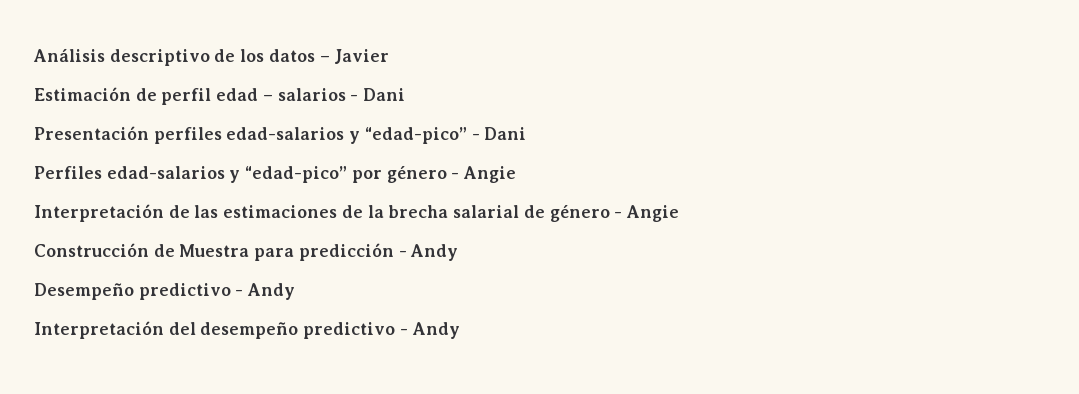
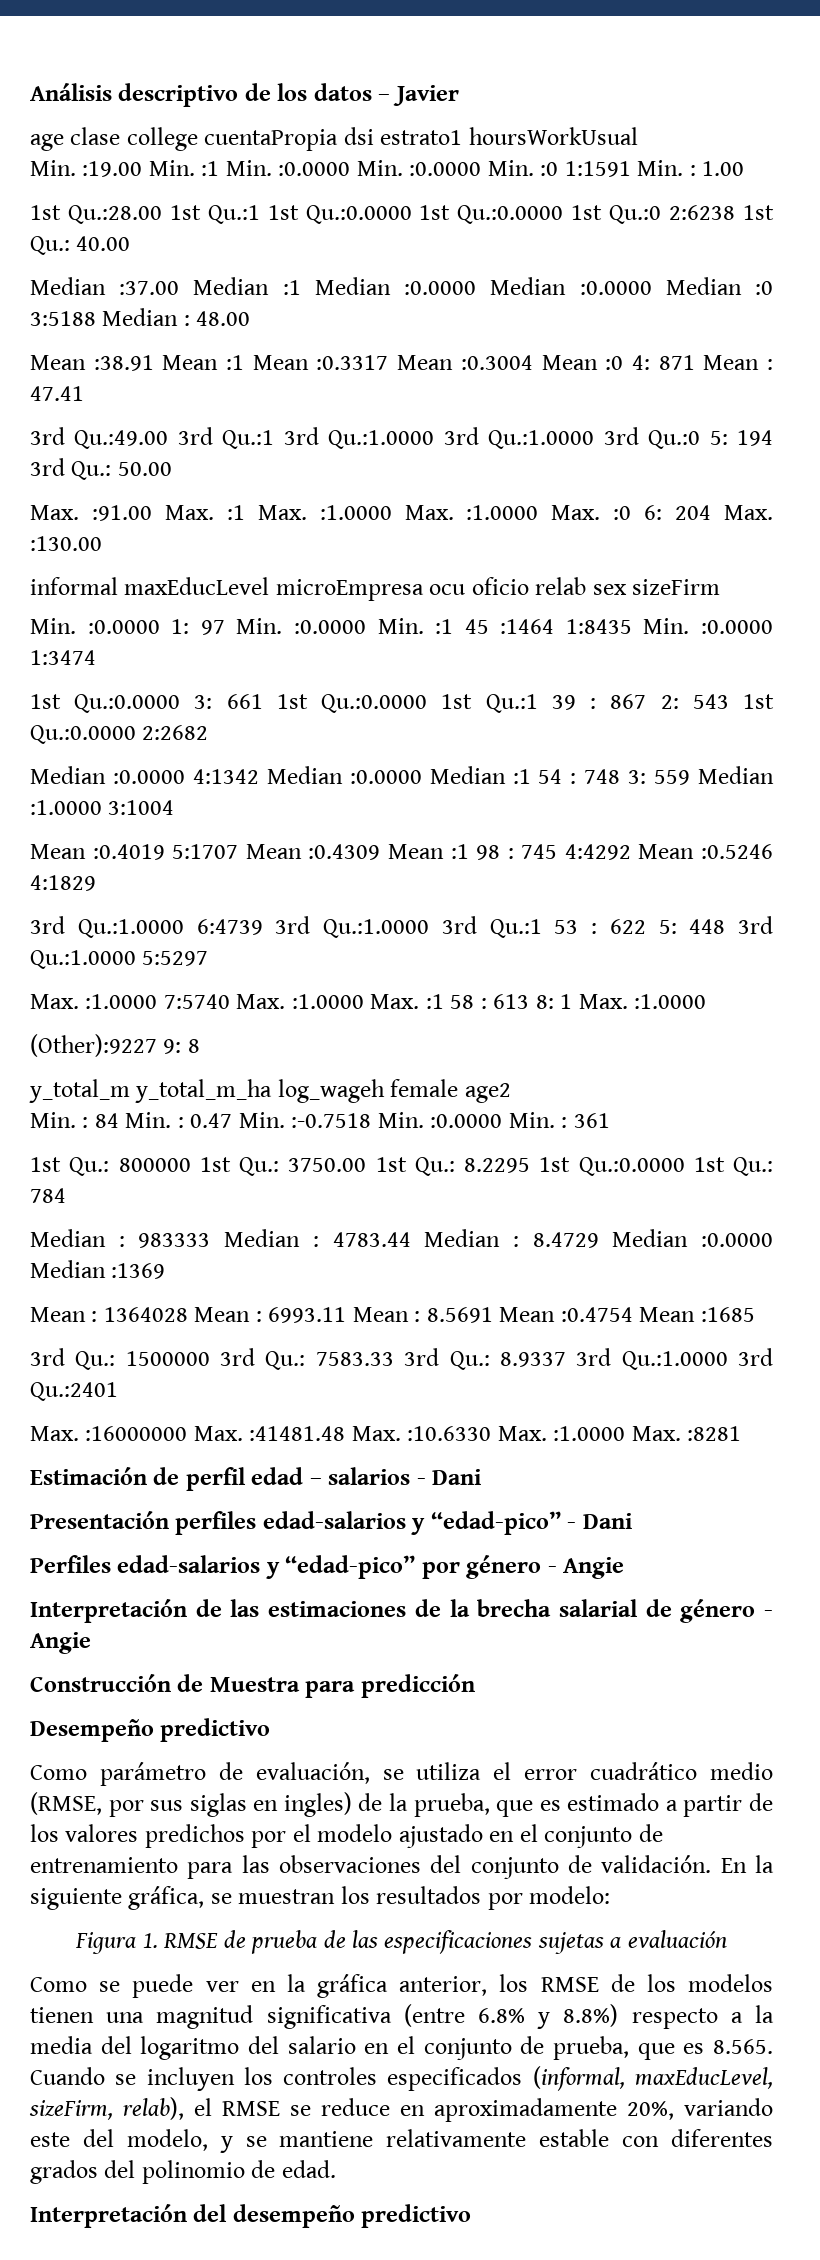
(390, 56) none -> [30,127,638,151] [30,160,745,177] [30,205,774,224] [30,236,131,255] [30,277,773,295] [30,308,251,326] [30,355,774,371] [30,386,84,401] [30,427,773,449] [30,458,172,480] [30,505,773,521] [30,536,102,551] [30,577,721,601] [30,618,774,635] [30,650,96,665] [30,694,775,713] [30,725,209,744] [30,766,774,785] [30,800,175,815] [30,844,773,860] [30,875,96,891] [30,916,773,938] [30,950,209,969] [30,994,707,1009] [30,1034,200,1057] [29,1079,511,1103] [30,1112,610,1128] [30,1157,773,1176] [30,1188,66,1203] [30,1229,773,1248] [30,1260,166,1279] [30,1307,755,1323] [30,1348,773,1370] [30,1382,118,1401] [30,1426,742,1441] // age clase college cuentaPropia dsi estrato1 hoursWorkUsual // Min. :19.00 Min. :1 Min. :0.0000 Min. :0.0000 Min. :0 1:1591 Min. : 1.00 // 1st Qu.:28.00 1st Qu.:1 1st Qu.:0.0000 1st Qu.:0.0000 1st Qu.:0 2:6238 1st Qu.: 40.00 // Median :37.00 Median :1 Median :0.0000 Median :0.0000 Median :0 3:5188 Median : 48.00 // Mean :38.91 Mean :1 Mean :0.3317 Mean :0.3004 Mean :0 4: 871 Mean : 47.41 // 3rd Qu.:49.00 3rd Qu.:1 3rd Qu.:1.0000 3rd Qu.:1.0000 3rd Qu.:0 5: 194 3rd Qu.: 50.00 // Max. :91.00 Max. :1 Max. :1.0000 Max. :1.0000 Max. :0 6: 204 Max. :130.00 // informal maxEducLevel microEmpresa ocu oficio relab sex sizeFirm // Min. :0.0000 1: 97 Min. :0.0000 Min. :1 45 :1464 1:8435 Min. :0.0000 1:3474 // 1st Qu.:0.0000 3: 661 1st Qu.:0.0000 1st Qu.:1 39 : 867 2: 543 1st Qu.:0.0000 2:2682 // Median :0.0000 4:1342 Median :0.0000 Median :1 54 : 748 3: 559 Median :1.0000 3:1004 // Mean :0.4019 5:1707 Mean :0.4309 Mean :1 98 : 745 4:4292 Mean :0.5246 4:1829 // 3rd Qu.:1.0000 6:4739 3rd Qu.:1.0000 3rd Qu.:1 53 : 622 5: 448 3rd Qu.:1.0000 5:5297 // Max. :1.0000 7:5740 Max. :1.0000 Max. :1 58 : 613 8: 1 Max. :1.0000 // (Other):9227 9: 8 // y_total_m y_total_m_ha log_wageh female age2 // Min. : 84 Min. : 0.47 Min. :-0.7518 Min. :0.0000 Min. : 361 // 1st Qu.: 800000 1st Qu.: 3750.00 1st Qu.: 8.2295 1st Qu.:0.0000 1st Qu.: 784 // Median : 983333 Median : 4783.44 Median : 8.4729 Median :0.0000 Median :1369 // Mean : 1364028 Mean : 6993.11 Mean : 8.5691 Mean :0.4754 Mean :1685 // 3rd Qu.: 1500000 3rd Qu.: 7583.33 3rd Qu.: 8.9337 3rd Qu.:1.0000 3rd Qu.:2401 // Max. :16000000 Max. :41481.48 Max. :10.6330 Max. :1.0000 Max. :8281
[398,244,459,261] - Andy -> (475, 1686) none
[235,283,296,300] - Andy -> [30,1762,773,1786] [30,1792,773,1817] [30,1824,663,1848] [30,1855,774,1879] [30,1886,611,1910] [75,1930,727,1954] [30,1974,773,1998] [30,2004,775,2029] [30,2036,773,2060] [30,2066,773,2091] [29,2097,773,2122] [30,2129,773,2153] [30,2160,336,2184] // Como parámetro de evaluación, se utiliza el error cuadrático medio (RMSE, por sus siglas en ingles) de la prueba, que es estimado a partir de los valores predichos por el modelo ajustado en el conjunto de entrenamiento para las observaciones del conjunto de validación. En la siguiente gráfica, se muestran los resultados por modelo: // Figura 1. RMSE de prueba de las especificaciones sujetas a evaluación // Como se puede ver en la gráfica anterior, los RMSE de los modelos tienen una magnitud significativa (entre 6.8% y 8.8%) respecto a la media del logaritmo del salario en el conjunto de prueba, que es 8.565. Cuando se incluyen los controles especificados (informal, maxEducLevel, sizeFirm, relab), el RMSE se reduce en aproximadamente 20%, variando este del modelo, y se mantiene relativamente estable con diferentes grados del polinomio de edad.
[399,322,460,339] - Andy -> (472, 2216) none

